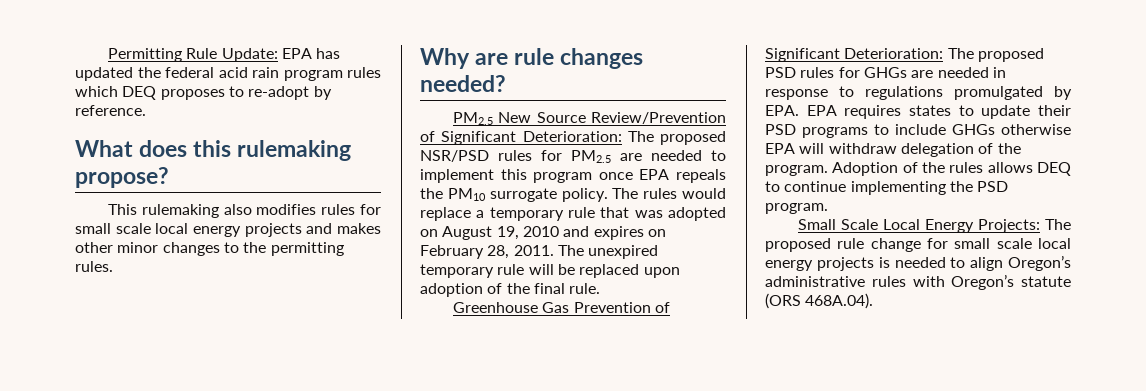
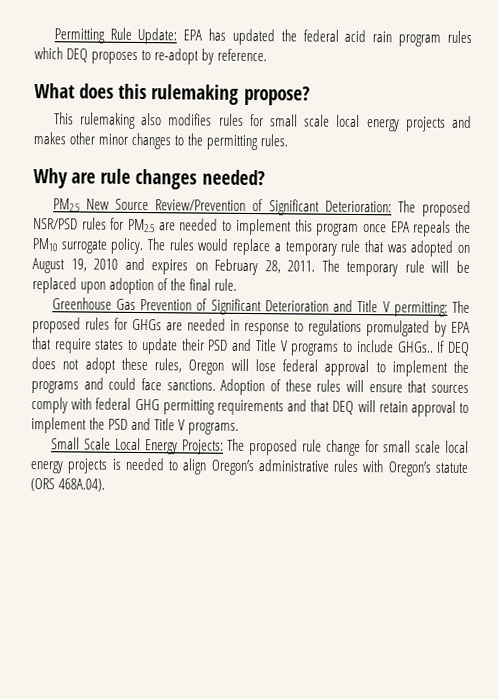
[588,245,659,259] unexpired -> (340, 265) none
[844,48,1044,62] [765,67,796,78] Deterioration: The proposed PSD -> [264,299,470,317] [32,317,81,334] Deterioration and Title V permitting: The proposed
[765,105,902,119] EPA. EPA requires -> [451,321,470,333] [31,337,92,354] EPA that require
[802,124,1071,138] [765,143,1021,157] [765,162,1071,176] [765,181,1009,195] [765,203,828,214] programs to include GHGs otherwise EPA will withdraw delegation of the program. Adoption of the rules allows DEQ to continue implementing the PSD program. -> [231,338,471,357] [31,357,469,377] [31,377,470,396] [31,397,470,417] [31,417,240,435] and Title V programs to include GHGs.. If DEQ does not adopt these rules, Oregon will lose federal approval to implement the programs and could face sanctions. Adoption of these rules will ensure that sources comply with federal GHG permitting requirements and that DEQ will retain approval to implement the PSD and Title V programs.

